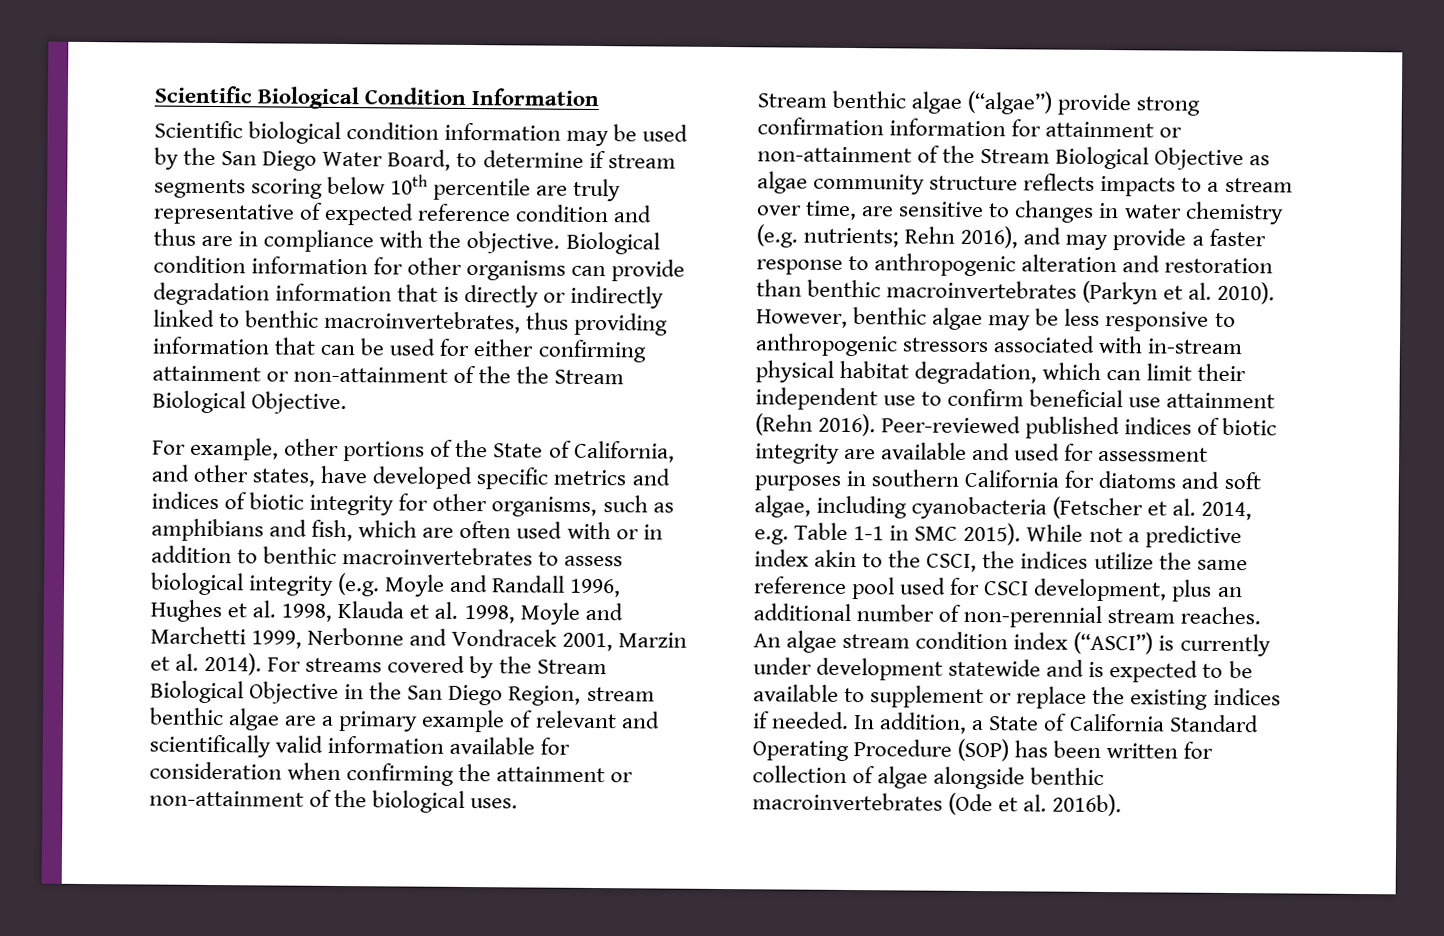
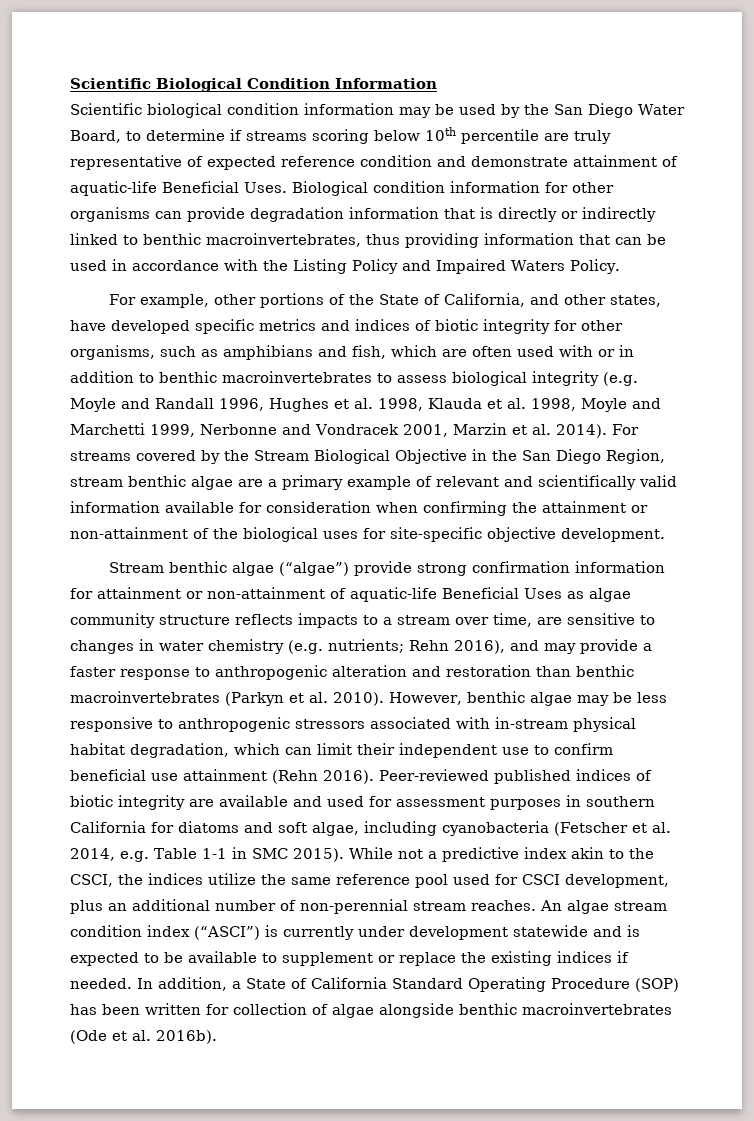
[607,154,676,169] [154,178,246,199] stream segments -> [246,131,307,141] streams
[153,228,561,254] thus are in compliance with the objective. -> [471,155,678,167] [70,181,287,196] demonstrate attainment of aquatic-life Beneficial Uses.
[439,338,646,363] [152,365,625,385] [152,390,348,415] for either confirming attainment or non-attainment of the the Stream Biological Objective. -> [112,259,620,274] in accordance with the Listing Policy and Impaired Waters Policy.
[470,798,519,809] uses. -> [323,527,665,542] uses for site-specific objective development.
[942,145,1245,171] the Stream Biological Objective -> [350,587,562,602] aquatic-life Beneficial Uses

